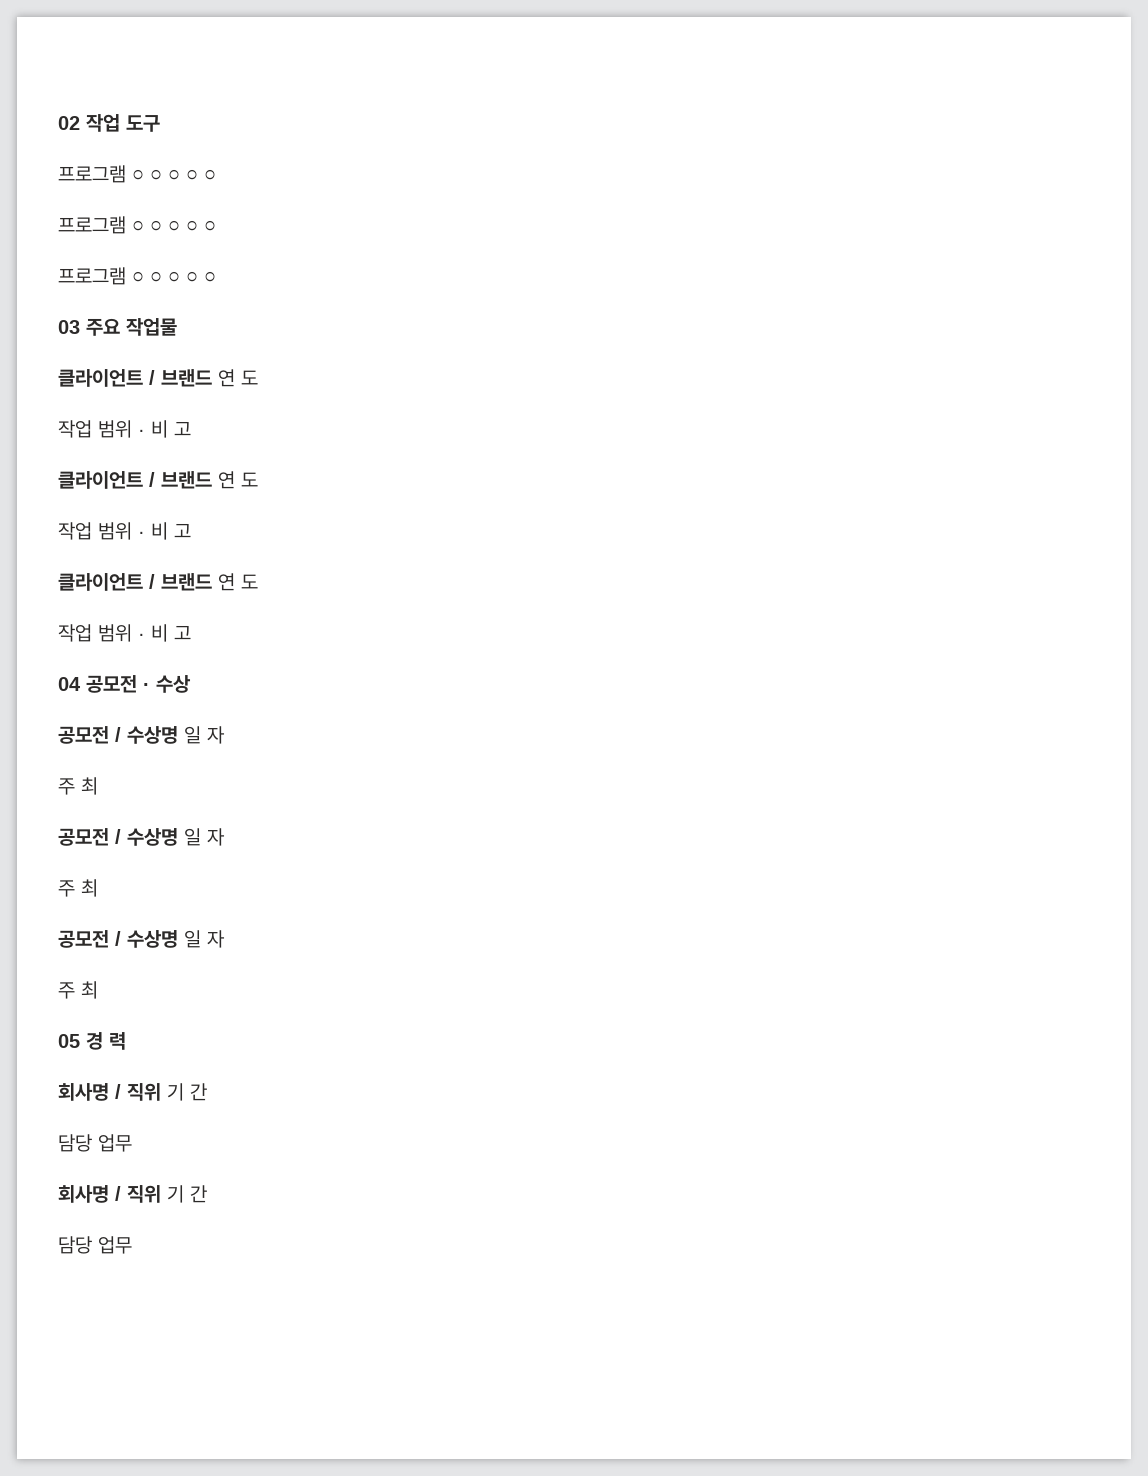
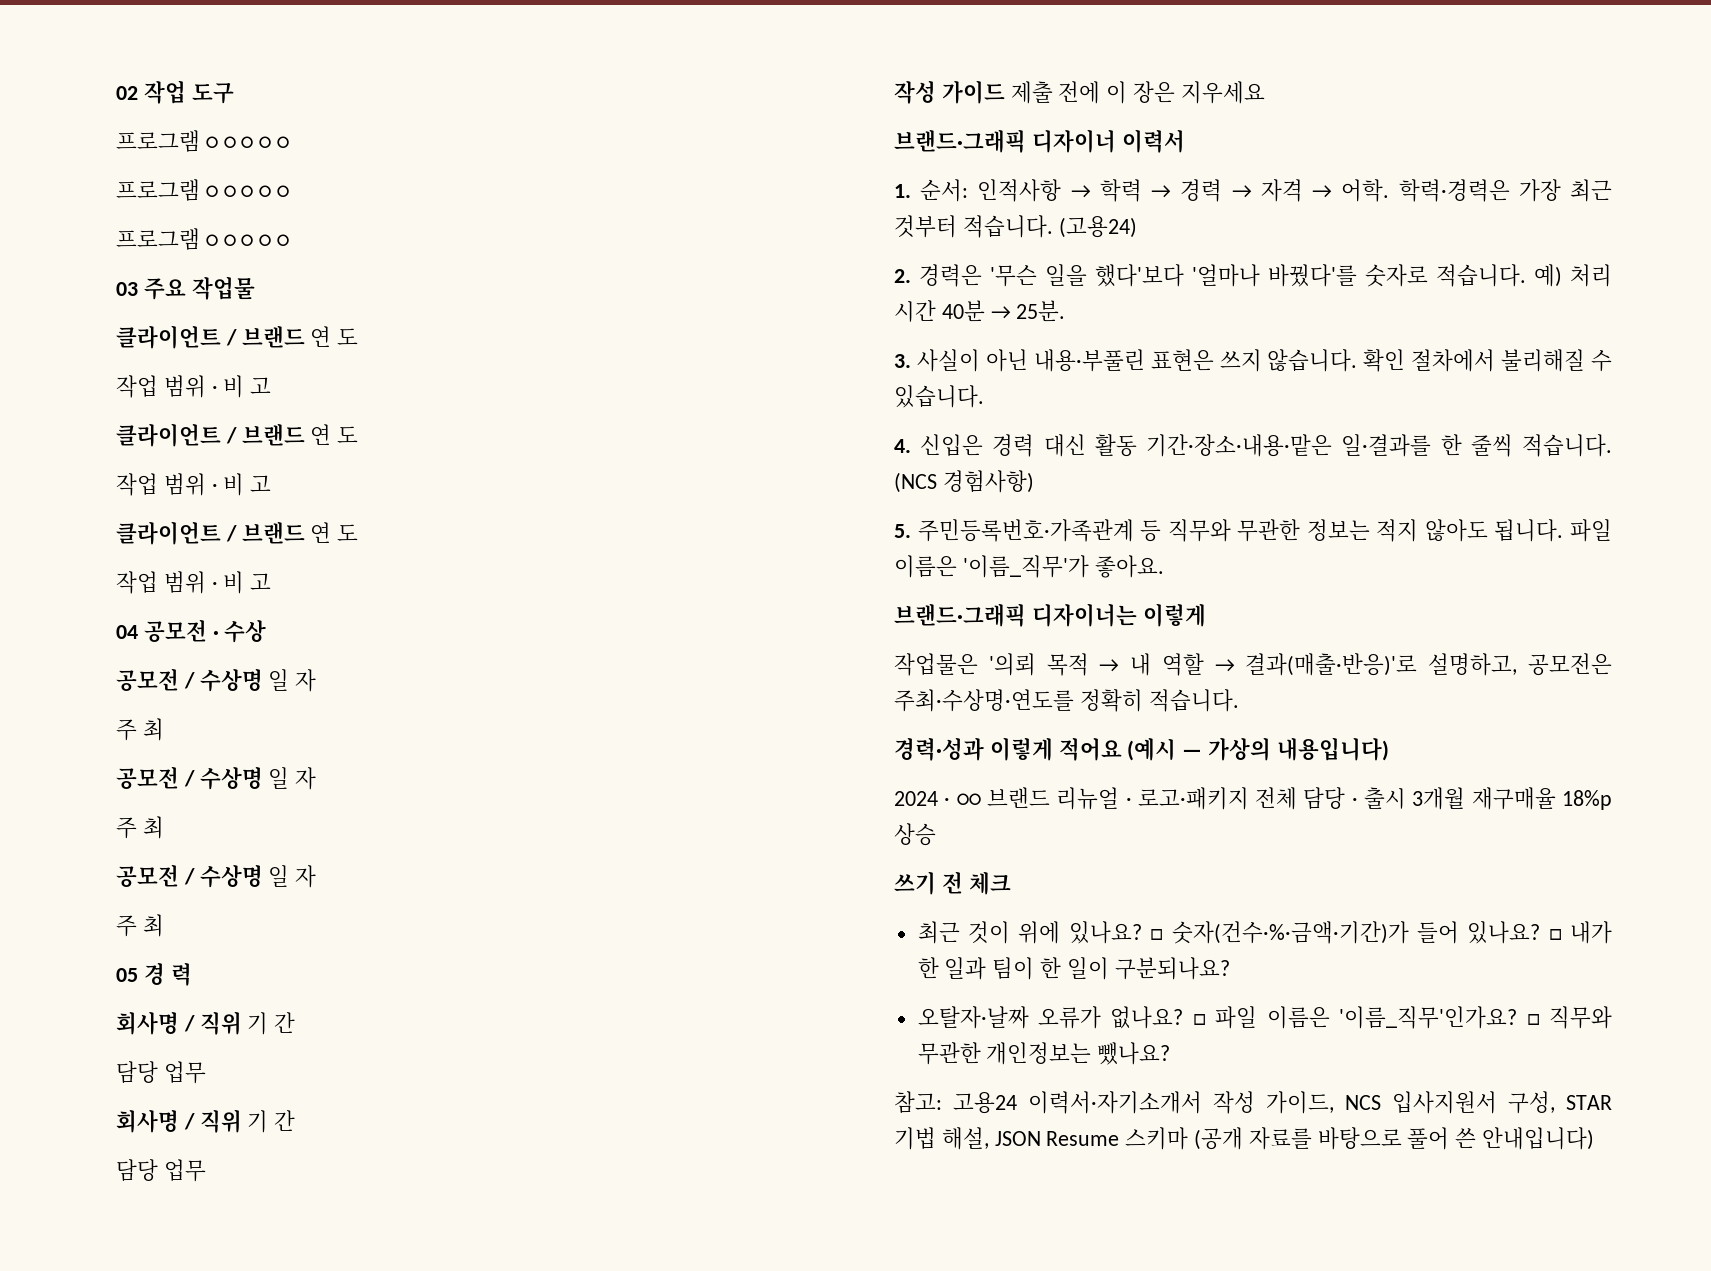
(132, 1245) none -> [894,80,1265,104] [894,129,1185,153] [894,179,1612,202] [894,215,1137,238] [894,264,1612,287] [894,300,1066,322] [894,349,1612,372] [894,385,984,408] [894,434,1612,457] [894,470,1034,493] [894,519,1612,542] [894,555,1164,578] [894,603,1206,627] [894,653,1612,676] [894,689,1239,712] [894,737,1389,761] [894,787,1612,810] [894,823,936,846] [894,871,1011,895] [917,921,1613,944] [917,957,1230,980] [917,1006,1612,1029] [917,1042,1171,1065] [894,1091,1612,1114] [894,1127,1595,1150] // 작성 가이드 제출 전에 이 장은 지우세요 // 브랜드·그래픽 디자이너 이력서 // 1. 순서: 인적사항 → 학력 → 경력 → 자격 → 어학. 학력·경력은 가장 최근 것부터 적습니다. (고용24) // 2. 경력은 '무슨 일을 했다'보다 '얼마나 바꿨다'를 숫자로 적습니다. 예) 처리 시간 40분 → 25분. // 3. 사실이 아닌 내용·부풀린 표현은 쓰지 않습니다. 확인 절차에서 불리해질 수 있습니다. // 4. 신입은 경력 대신 활동 기간·장소·내용·맡은 일·결과를 한 줄씩 적습니다. (NCS 경험사항) // 5. 주민등록번호·가족관계 등 직무와 무관한 정보는 적지 않아도 됩니다. 파일 이름은 '이름_직무'가 좋아요. // 브랜드·그래픽 디자이너는 이렇게 // 작업물은 '의뢰 목적 → 내 역할 → 결과(매출·반응)'로 설명하고, 공모전은 주최·수상명·연도를 정확히 적습니다. // 경력·성과 이렇게 적어요 (예시 — 가상의 내용입니다) // 2024 · ○○ 브랜드 리뉴얼 · 로고·패키지 전체 담당 · 출시 3개월 재구매율 18%p 상승 // 쓰기 전 체크 // 최근 것이 위에 있나요? □ 숫자(건수·%·금액·기간)가 들어 있나요? □ 내가 한 일과 팀이 한 일이 구분되나요? // 오탈자·날짜 오류가 없나요? □ 파일 이름은 '이름_직무'인가요? □ 직무와 무관한 개인정보는 뺐나요? // 참고: 고용24 이력서·자기소개서 작성 가이드, NCS 입사지원서 구성, STAR 기법 해설, JSON Resume 스키마 (공개 자료를 바탕으로 풀어 쓴 안내입니다)

